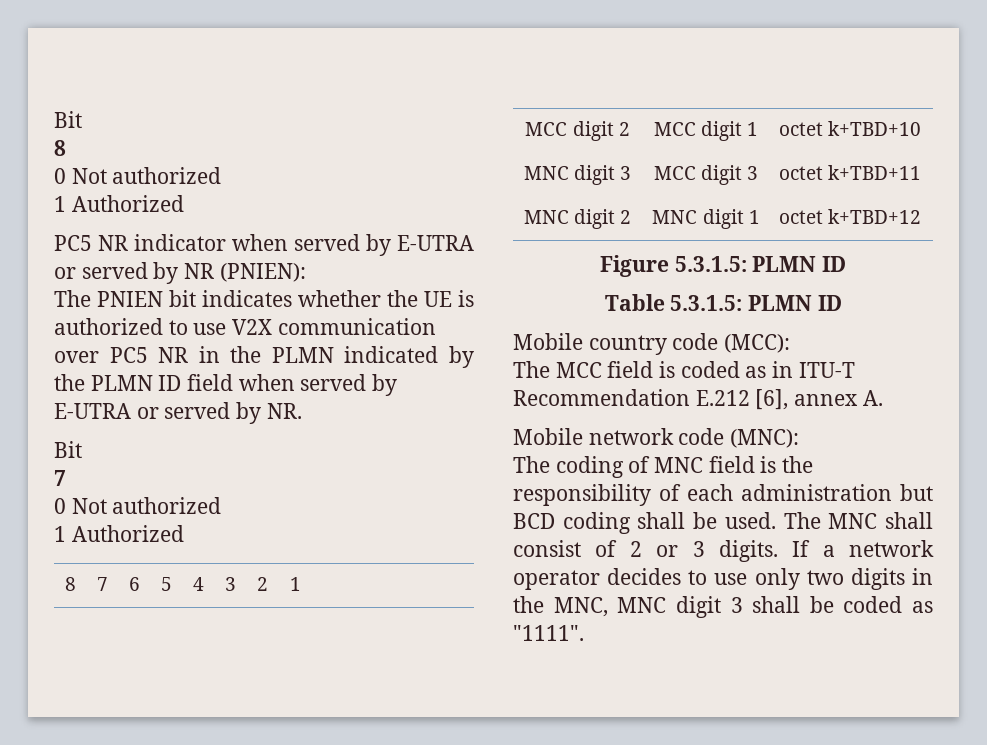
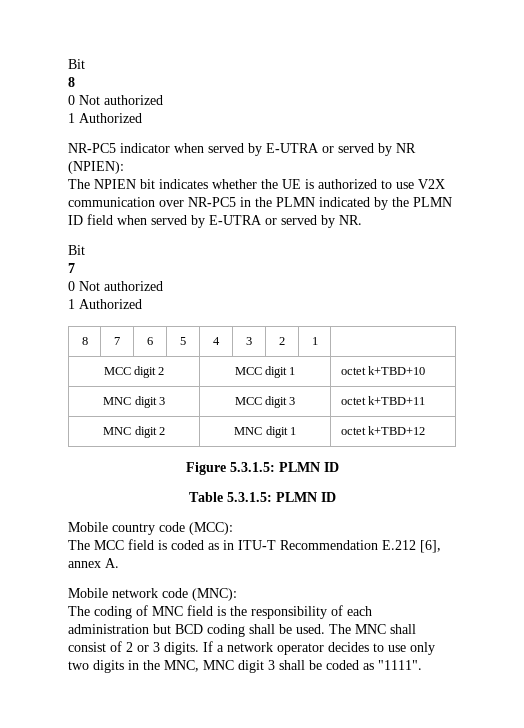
[54,235,128,251] PC5 NR -> [68,143,116,153] NR-PC5
[219,263,306,282] [54,290,163,307] (PNIEN): // The PNIEN -> [68,161,124,174] [68,179,136,189] (NPIEN): // The NPIEN
[109,347,189,363] PC5 NR -> [188,197,236,207] NR-PC5

